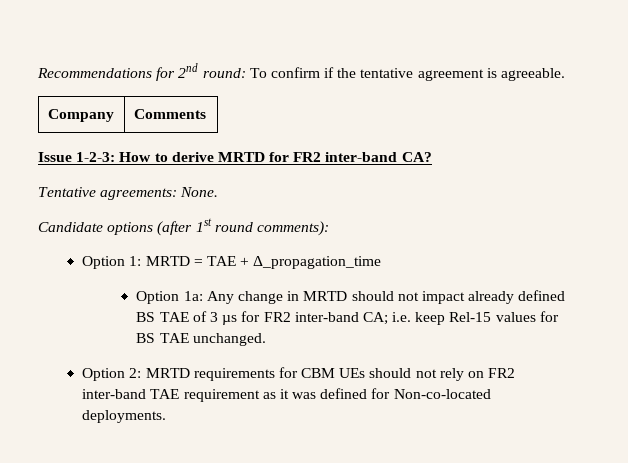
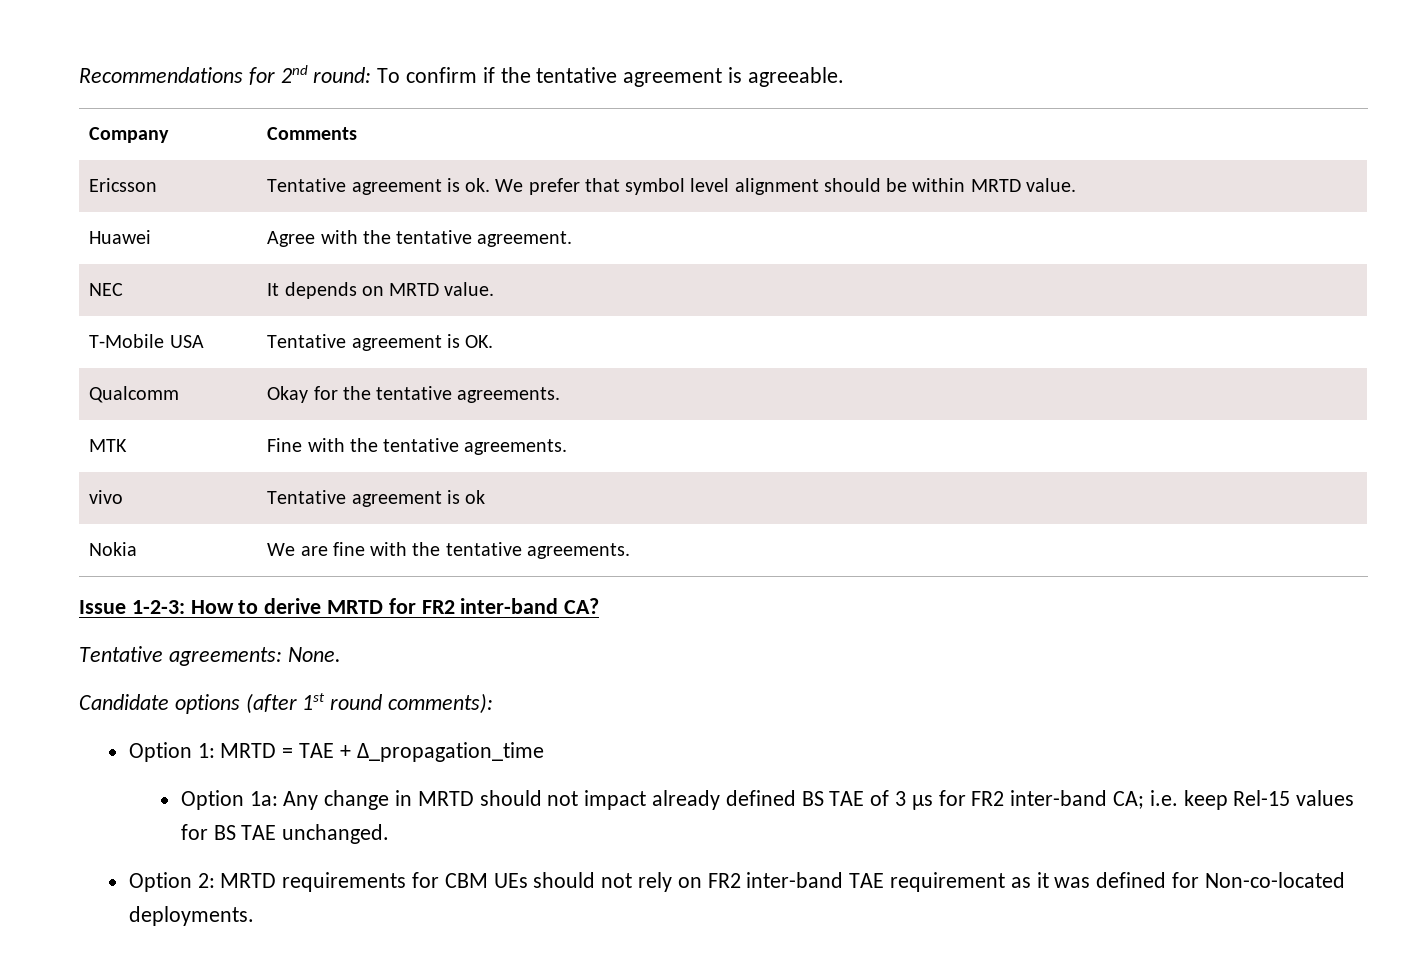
(206, 114) none -> [89,178,158,192] [267,178,1076,195] [89,230,152,244] [267,230,573,247] [89,283,124,296] [267,282,495,299] [89,334,204,348] [267,334,494,351] [89,386,180,403] [267,386,561,403] [89,439,128,452] [267,438,568,455] [89,490,124,504] [267,490,486,507] [89,542,138,556] [267,542,630,559] // Ericsson | Tentative agreement is ok. We prefer that symbol level alignment should be within MRTD value. // Huawei | Agree with the tentative agreement. // NEC | It depends on MRTD value. // T-Mobile USA | Tentative agreement is OK. // Qualcomm | Okay for the tentative agreements. // MTK | Fine with the tentative agreements. // vivo | Tentative agreement is ok // Nokia | We are fine with the tentative agreements.

